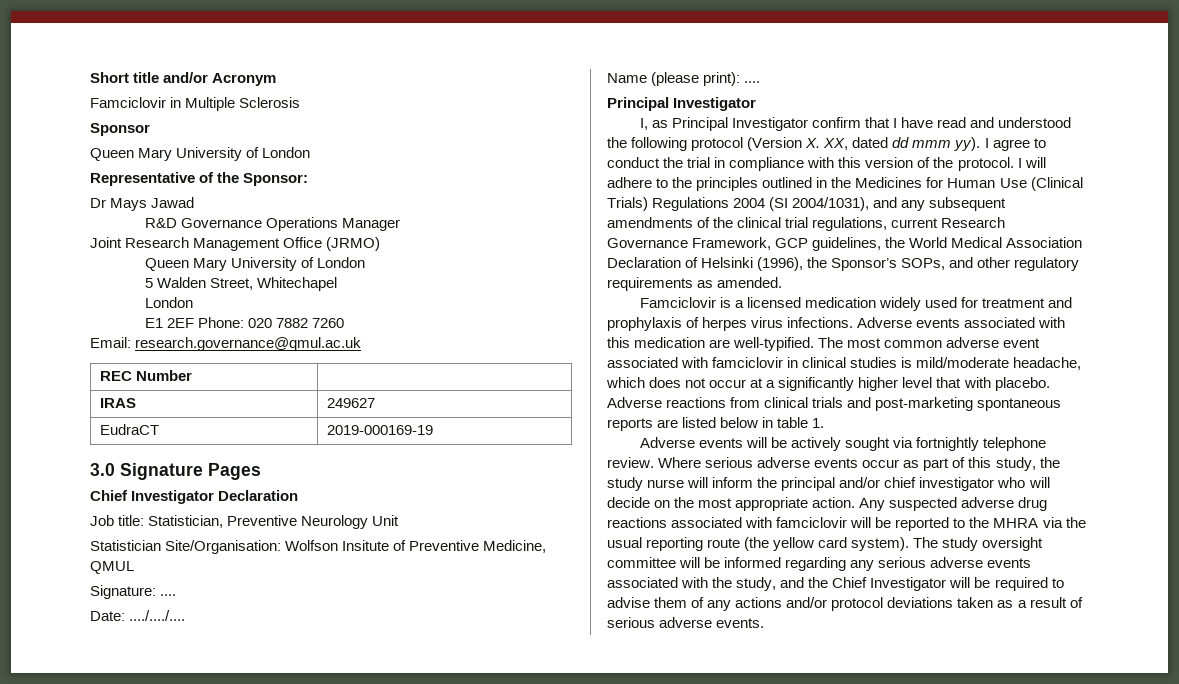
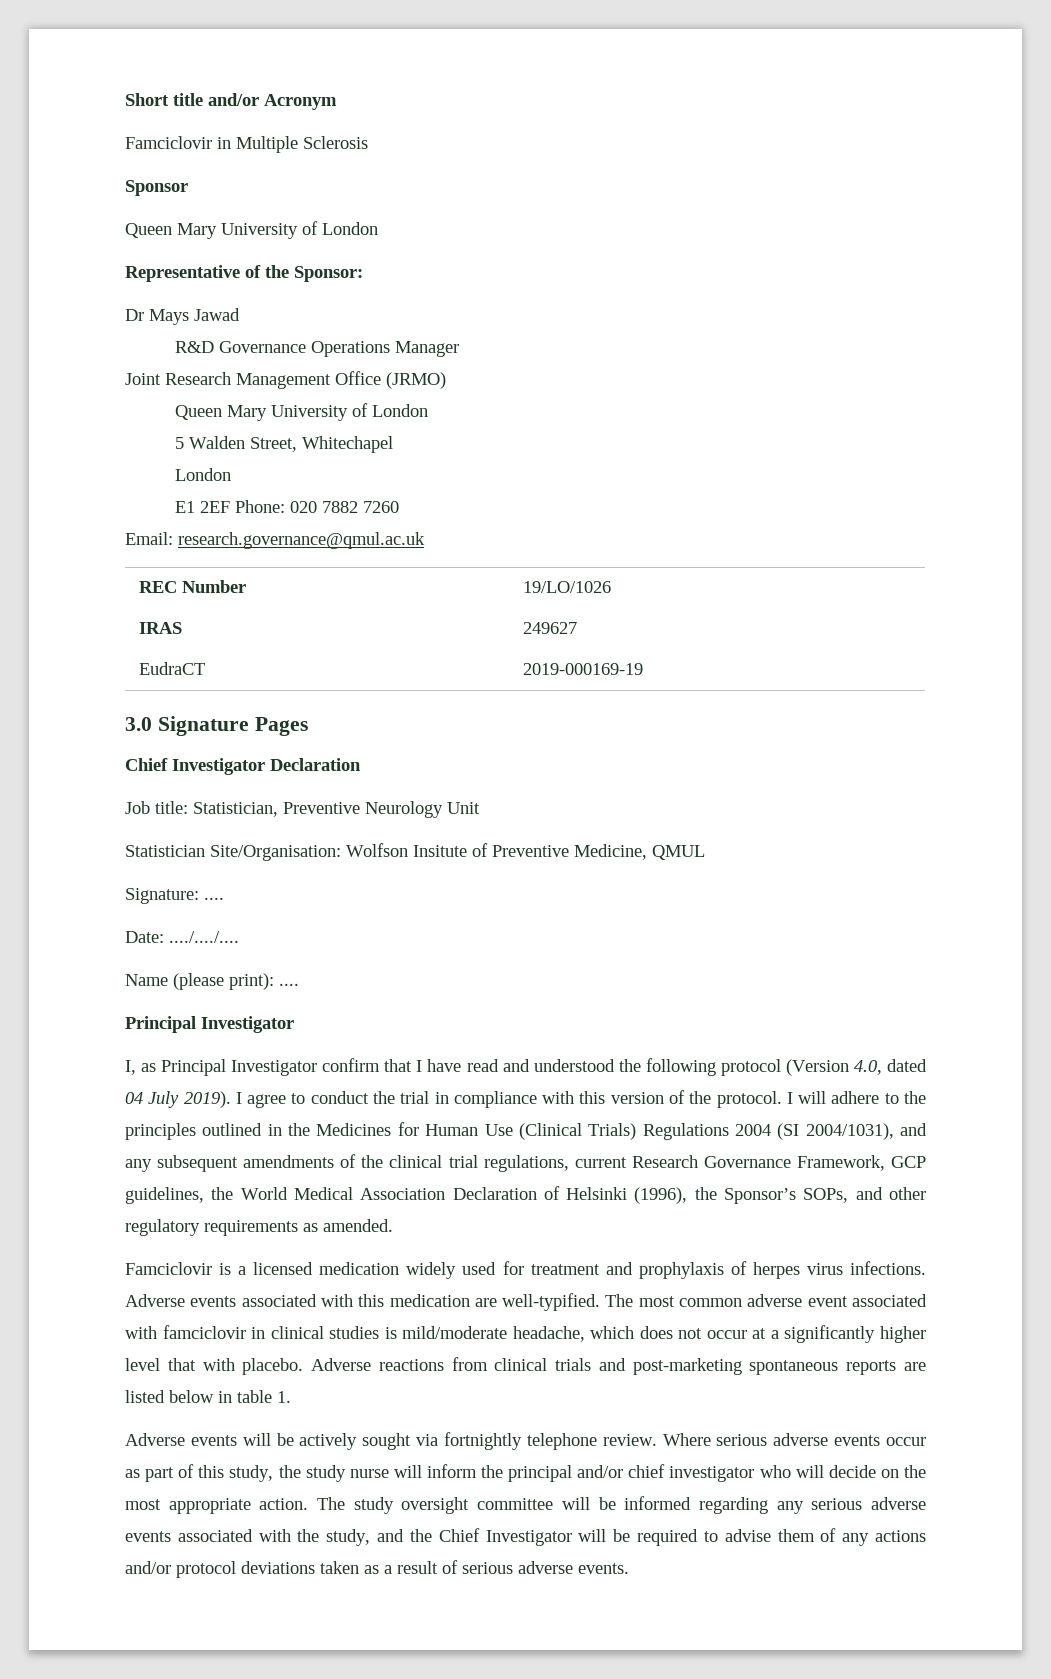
(193, 375) none -> [523,581,612,593] 19/LO/1026
[805,137,981,151] X. XX, dated dd mmm yy). -> [853,1059,927,1075] [125,1091,231,1108] 4.0, dated 04 July 2019).
[859,497,1048,511] [607,517,1086,531] [607,537,910,551] Any suspected adverse drug reactions associated with famciclovir will be reported to the MHRA via the usual reporting route (the yellow card system). -> (309, 1504) none

